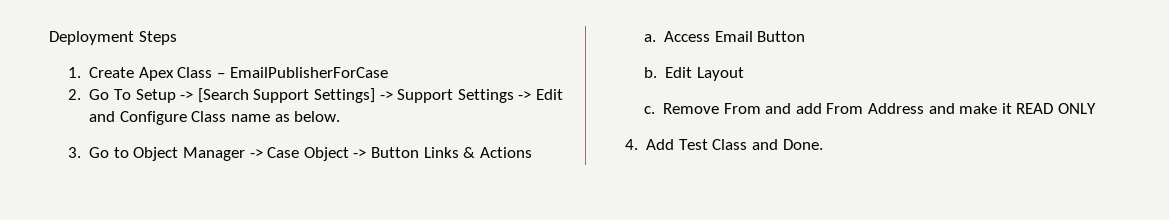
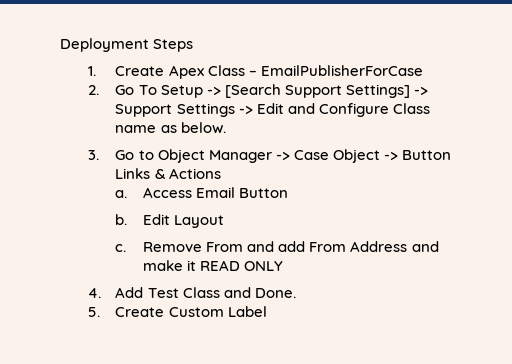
(823, 144) none -> [87,306,267,317] // 5. Create Custom Label

